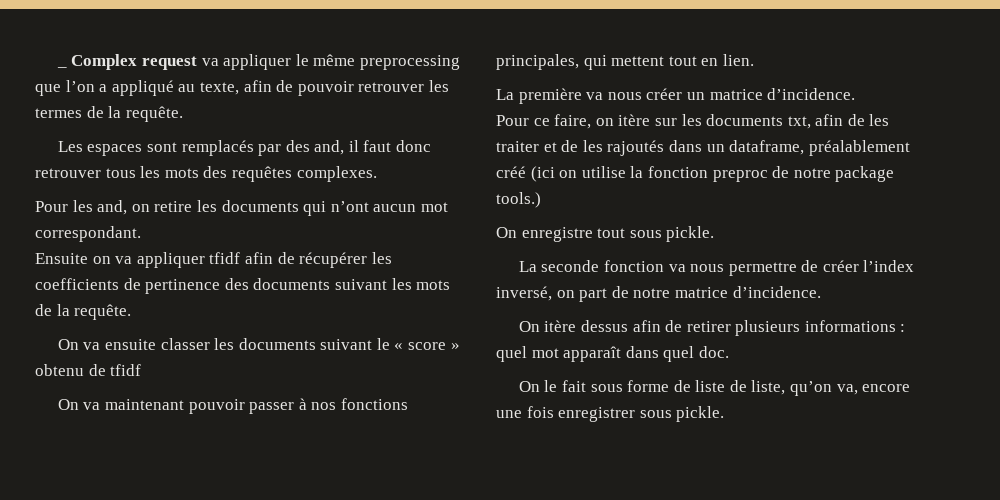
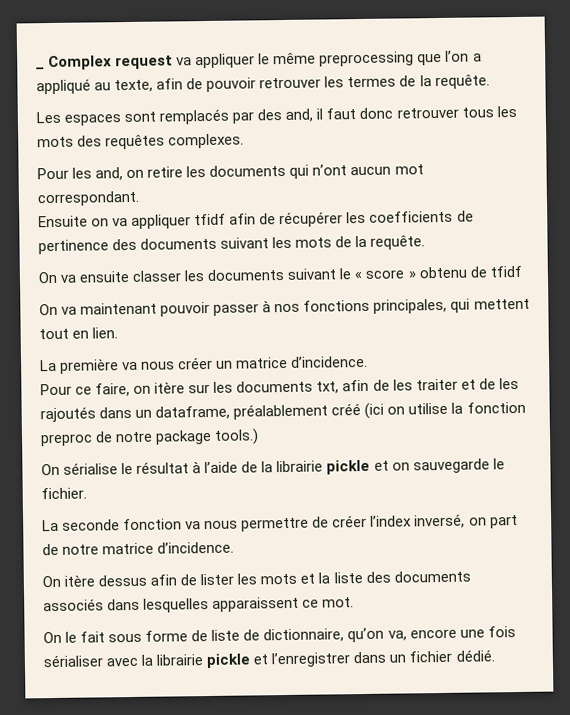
[521,226,715,242] enregistre tout sous pickle. -> [63,458,505,475] [41,487,87,500] sérialise le résultat à l’aide de la librairie pickle et on sauvegarde le fichier.
[686,320,906,336] [496,346,729,362] retirer plusieurs informations : quel mot apparaît dans quel doc. -> [200,570,471,586] [43,596,355,613] lister les mots et la liste des documents associés dans lesquelles apparaissent ce mot.
[751,380,786,395] liste, -> [263,628,345,643] dictionnaire,
[558,406,725,422] enregistrer sous pickle. -> [43,649,495,669] sérialiser avec la librairie pickle et l’enregistrer dans un fichier dédié.

